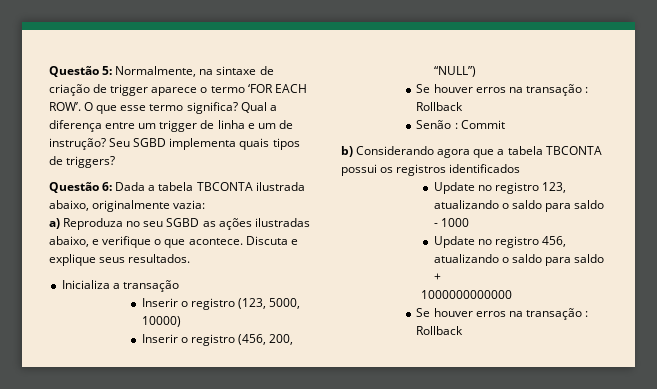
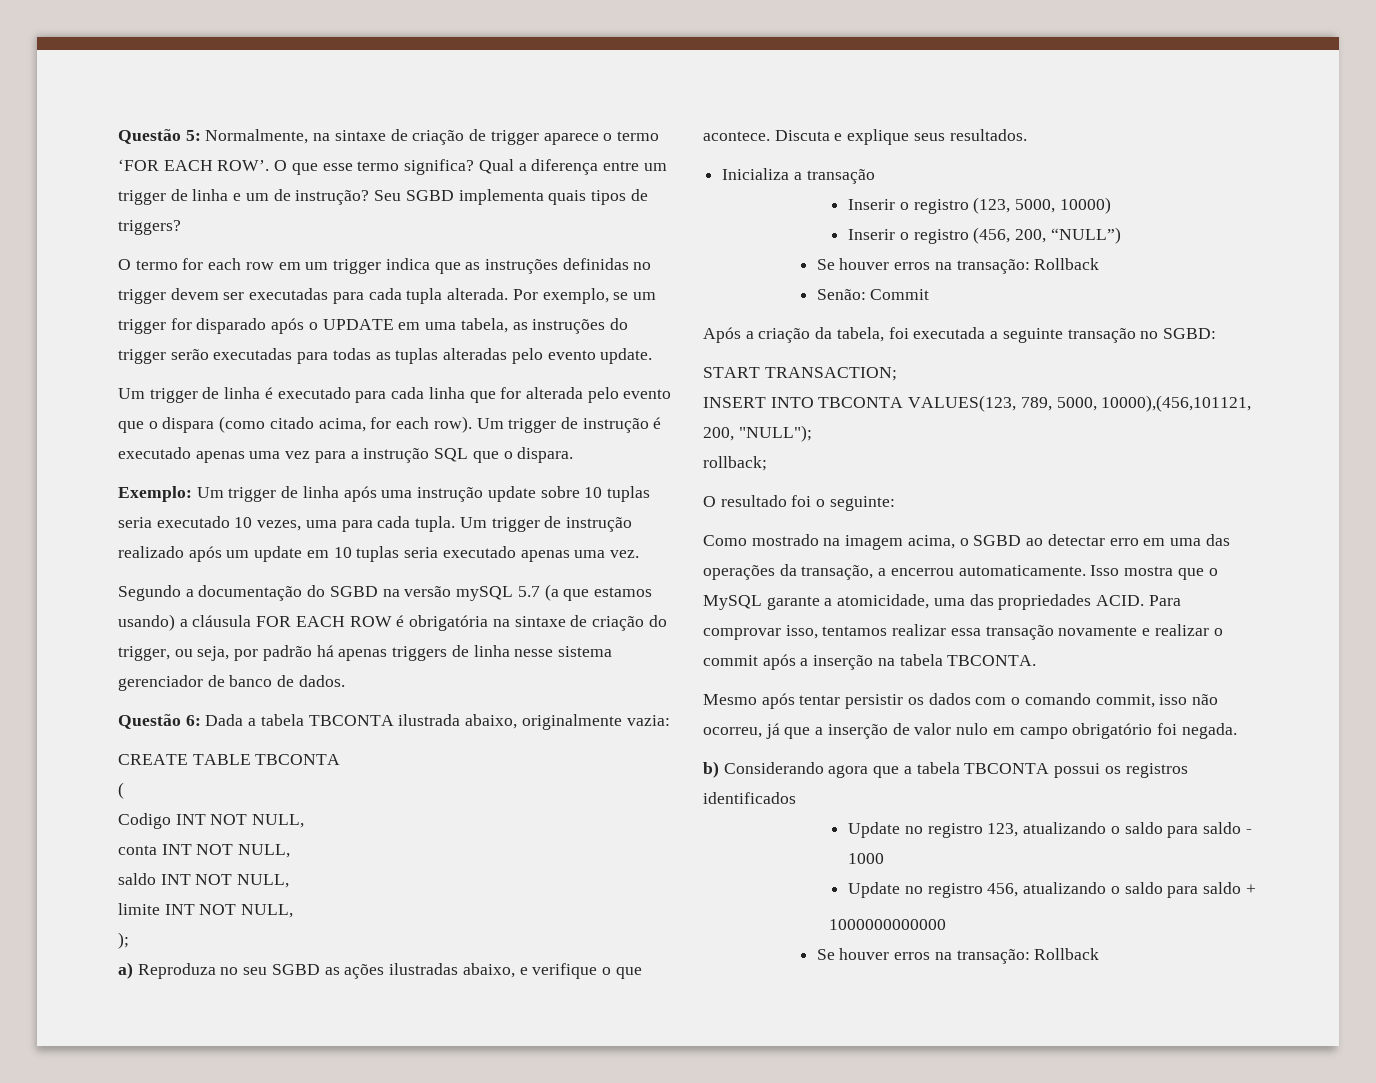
(116, 162) none -> [118,258,652,274] [118,288,656,304] [118,318,628,334] [118,348,653,364] [118,387,672,403] [118,416,662,433] [118,447,574,463] [118,486,650,502] [118,516,632,532] [118,546,639,562] [118,584,652,601] [118,614,667,631] [118,645,612,661] [118,675,345,691] // O termo for each row em um trigger indica que as instruções definidas no trigger devem ser executadas para cada tupla alterada. Por exemplo, se um trigger for disparado após o UPDATE em uma tabela, as instruções do trigger serão executadas para todas as tuplas alteradas pelo evento update. // Um trigger de linha é executado para cada linha que for alterada pelo evento que o dispara (como citado acima, for each row). Um trigger de instrução é executado apenas uma vez para a instrução SQL que o dispara. // Exemplo: Um trigger de linha após uma instrução update sobre 10 tuplas seria executado 10 vezes, uma para cada tupla. Um trigger de instrução realizado após um update em 10 tuplas seria executado apenas uma vez. // Segundo a documentação do SGBD na versão mySQL 5.7 (a que estamos usando) a cláusula FOR EACH ROW é obrigatória na sintaxe de criação do trigger, ou seja, por padrão há apenas triggers de linha nesse sistema gerenciador de banco de dados.
(206, 204) none -> [118,754,341,765] [118,782,124,799] [118,813,305,829] [118,844,291,858] [118,873,290,888] [118,903,294,918] [118,932,129,949] // CREATE TABLE TBCONTA // ( // Codigo INT NOT NULL, // conta INT NOT NULL, // saldo INT NOT NULL, // limite INT NOT NULL, // );
[525,84,588,96] transação : -> [956,259,1030,274] transação:
[416,120,458,129] Senão : -> [816,289,866,300] Senão:
(505, 124) none -> [703,327,1216,343] [703,367,897,381] [703,395,1252,412] [703,425,812,442] [703,456,767,471] [703,495,895,511] [703,534,1230,550] [703,564,1218,580] [703,594,1181,610] [703,624,1223,640] [703,654,1037,670] [703,693,1218,709] [703,723,1237,739] // Após a criação da tabela, foi executada a seguinte transação no SGBD: // START TRANSACTION; // INSERT INTO TBCONTA VALUES(123, 789, 5000, 10000),(456,101121, 200, "NULL"); // rollback; // O resultado foi o seguinte: // Como mostrado na imagem acima, o SGBD ao detectar erro em uma das operações da transação, a encerrou automaticamente. Isso mostra que o MySQL garante a atomicidade, uma das propriedades ACID. Para comprovar isso, tentamos realizar essa transação novamente e realizar o commit após a inserção na tabela TBCONTA. // Mesmo após tentar persistir os dados com o comando commit, isso não ocorreu, já que a inserção de valor nulo em campo obrigatório foi negada.
[525,308,588,320] transação : -> [956,949,1030,964] transação:

